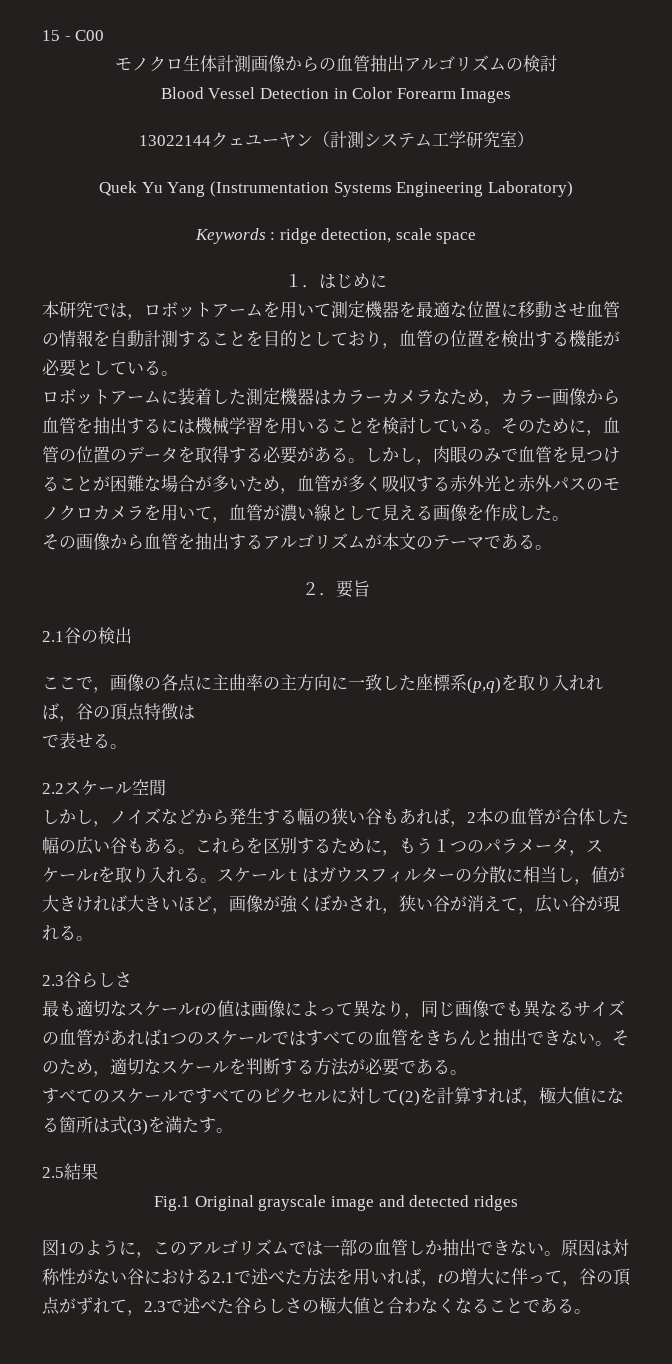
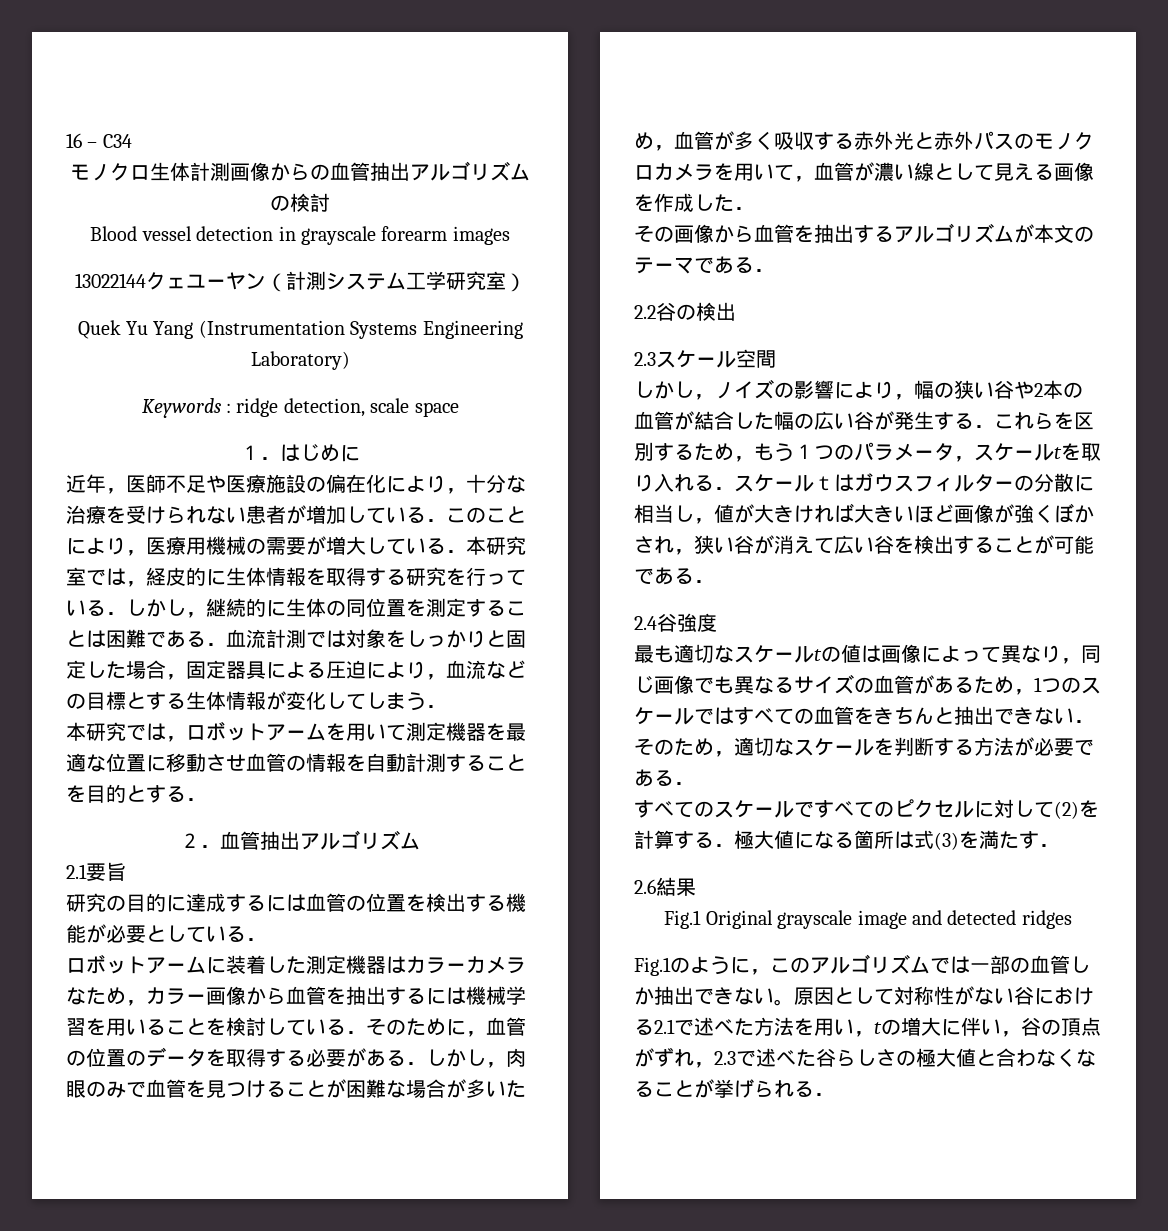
[42,30,105,41] 15 - C00 -> [66,133,132,148] 16 – C34
[208,87,512,103] Vessel Detection in Color Forearm Images -> [141,226,510,245] vessel detection in grayscale forearm images
(387, 281) none -> [66,474,526,494] [66,505,526,525] [66,536,526,556] [66,567,526,587] [66,598,526,618] [66,629,526,648] [66,660,526,680] [66,691,446,711] // 近年，医師不足や医療施設の偏在化により，十分な治療を受けられない患者が増加している．このことにより，医療用機械の需要が増大している．本研究室では，経皮的に生体情報を取得する研究を行っている．しかし，継続的に生体の同位置を測定することは困難である．血流計測では対象をしっかりと固定した場合，固定器具による圧迫により，血流などの目標とする生体情報が変化してしまう．
[314,330,399,349] しており， -> [146,785,206,803] [180,830,420,850] [66,862,126,881] [66,893,306,912] する． // ２．血管抽出アルゴリズム // 2.1要旨 // 研究の目的に達成するには
[161,371,178,376] 。 -> [246,938,266,941] ．
[484,429,501,434] 。 -> [346,1031,366,1034] ．
[348,458,365,463] 。 -> [406,1062,426,1065] ．
[552,516,569,521] 。 -> [734,207,754,210] ．
[535,545,552,550] [302,580,370,598] [42,631,64,642] 。 // ２．要旨 // 2.1 -> [754,269,774,272] [634,305,656,319] ． // 2.2
[42,674,603,693] [42,702,195,722] [42,732,127,749] [42,783,64,794] ここで，画像の各点に主曲率の主方向に一致した座標系(p,q)を取り入れれば，谷の頂点特徴は // で表せる。 // 2.2 -> [634,352,656,366] 2.3
[161,808,467,827] などから発生する幅の狭い谷もあれば， -> [774,380,1034,400] の影響により，幅の狭い谷や
[561,808,595,825] 合体 -> [694,411,734,430] 結合
[127,838,195,854] もある。 -> [874,411,994,430] が発生する．
[365,839,382,853] に -> (734, 452) none
[200,878,217,883] 。 -> [714,487,734,490] ．
[212,908,229,914] ， -> (954, 513) none
[518,894,620,914] [42,925,93,941] [42,971,132,988] ，広い谷が現れる。 // 2.3谷らしさ -> [834,535,1094,554] [634,567,714,585] [634,613,717,633] 広い谷を検出することが可能である． // 2.4谷強度
[127,1029,161,1046] れば -> [954,676,1034,695] るため，
[595,1041,612,1046] 。 -> [1074,720,1094,723] ．
[450,1070,467,1075] 。 -> [674,782,694,785] ．
[488,1087,539,1106] れば， -> [694,832,734,848] る．
[216,1128,233,1133] [42,1167,64,1178] 。 // 2.5 -> [1039,844,1059,847] [634,879,656,894] ． // 2.6
[42,1239,68,1256] 図1 -> [634,957,671,976] Fig.1
[595,1241,612,1256] は -> [834,987,894,1005] として
[387,1268,421,1285] れば -> (854, 1027) none
[528,1270,562,1284] って -> [981,1019,1001,1035] い
[110,1299,127,1313] て -> (694, 1058) none
[523,1298,591,1314] である。 -> [694,1079,834,1098] が挙げられる．

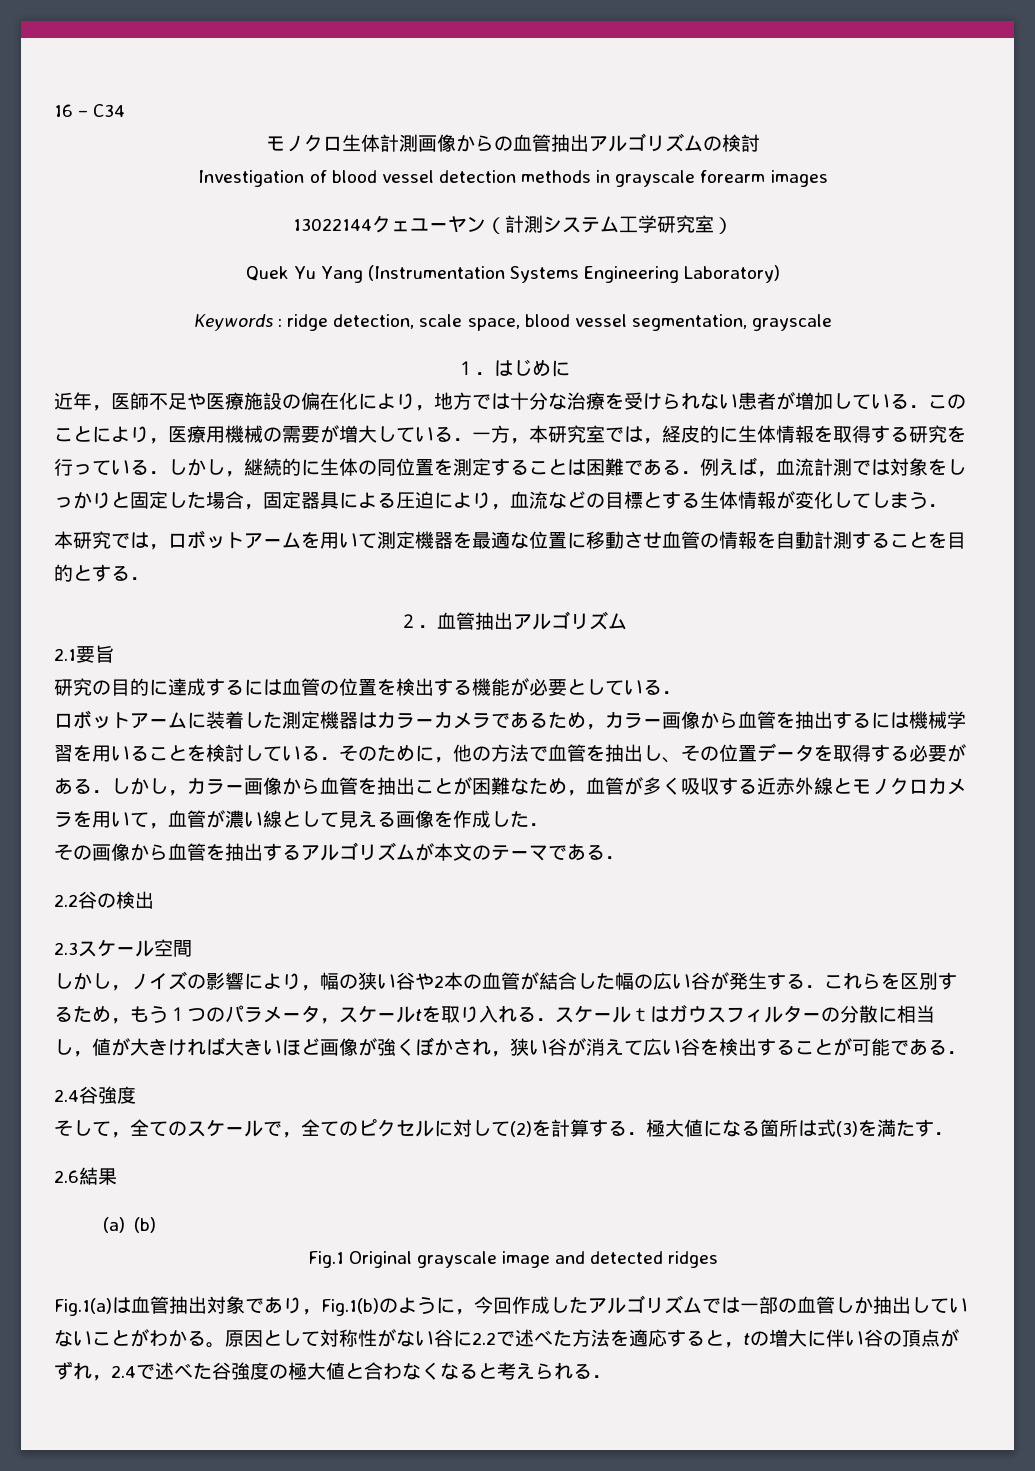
[90,226,138,241] Blood -> [198,170,377,187] Investigation of blood
(274, 233) none -> [521,170,592,183] methods
[414,402,459,417] space -> [467,314,833,331] space, blood vessel segmentation, grayscale
(466, 491) none -> [434,392,510,410] 地方では
(466, 551) none -> [472,425,529,444] 一方，
(226, 644) none -> [700,457,776,477] 例えば，
[66,987,86,1005] な -> [491,712,548,729] である
[486,1017,526,1036] [66,1048,146,1067] 血管の位置の -> [453,744,757,763] 他の方法で血管を抽出し、その位置
[506,1048,526,1067] [66,1079,286,1098] 肉眼のみで血管を見つける -> [187,777,415,795] カラー画像から血管を抽出
[406,1079,506,1098] 場合が多い -> (529, 786) none
[854,131,1034,150] 赤外光と赤外パスの -> [757,777,852,795] 近赤外線と
[634,644,1101,664] [634,674,1101,695] [634,706,1094,725] [634,737,1094,757] [634,769,694,787] [634,800,674,818] 最も適切なスケールtの値は画像によって異なり，同じ画像でも異なるサイズの血管があるため，1つのスケールではすべての血管をきちんと抽出できない．そのため，適切なスケールを判断する方法が必要である． // すべ -> [54,1119,149,1138] そして，全
[814,800,854,818] すべ -> [282,1119,320,1138] ，全
(696, 887) none -> [102,1217,157,1233] // (a) (b)
[634,956,810,976] Fig.1のように，この -> [54,1296,588,1316] Fig.1(a)は血管抽出対象であり，Fig.1(b)のように，今回作成した
[694,987,774,1005] できない -> [911,1297,968,1313] [54,1329,206,1347] していないことがわかる
[1054,987,1094,1005] [634,1019,675,1035] おける2.1 -> [472,1332,496,1345] 2.2
[814,1018,854,1036] 用い -> [629,1329,724,1347] 適応すると
[1001,1031,1021,1037] ， -> (864, 1338) none
[714,1051,736,1065] 2.3 -> [111,1365,136,1378] 2.4
[836,1049,896,1066] らしさ -> [231,1362,269,1380] 強度
[654,1079,754,1098] ことが挙げ -> [478,1362,535,1380] と考え

